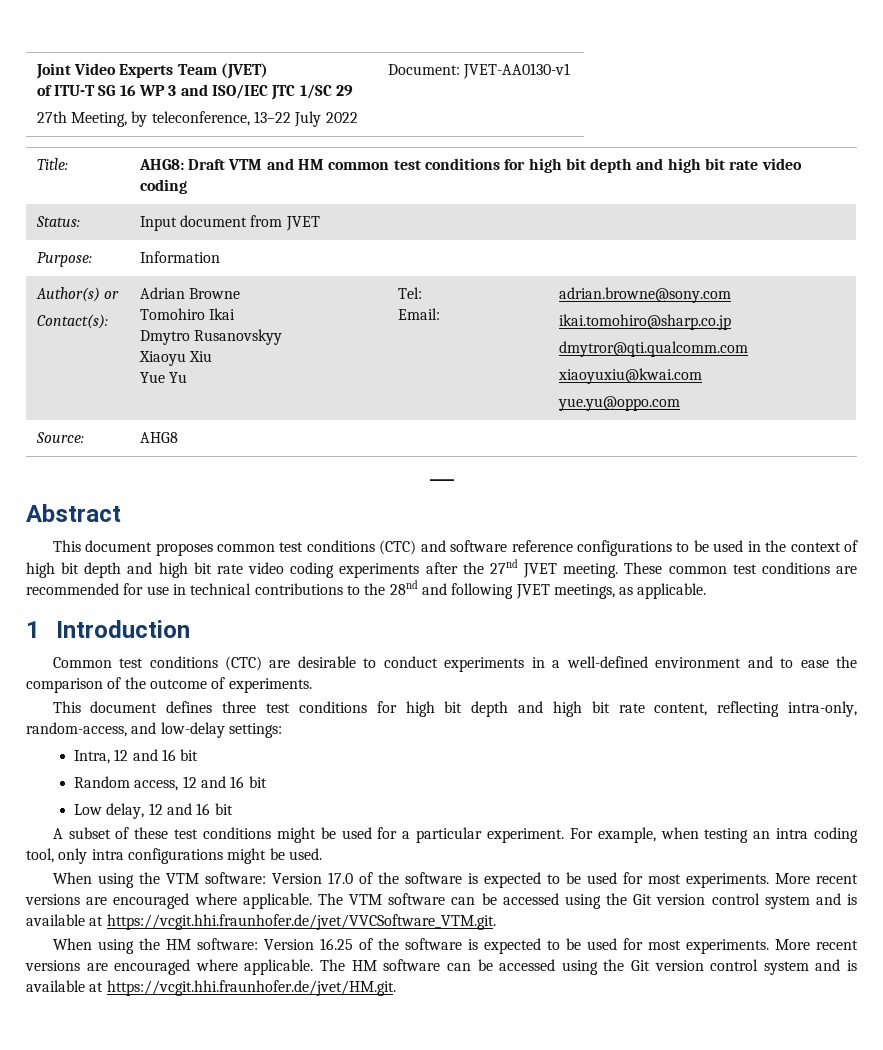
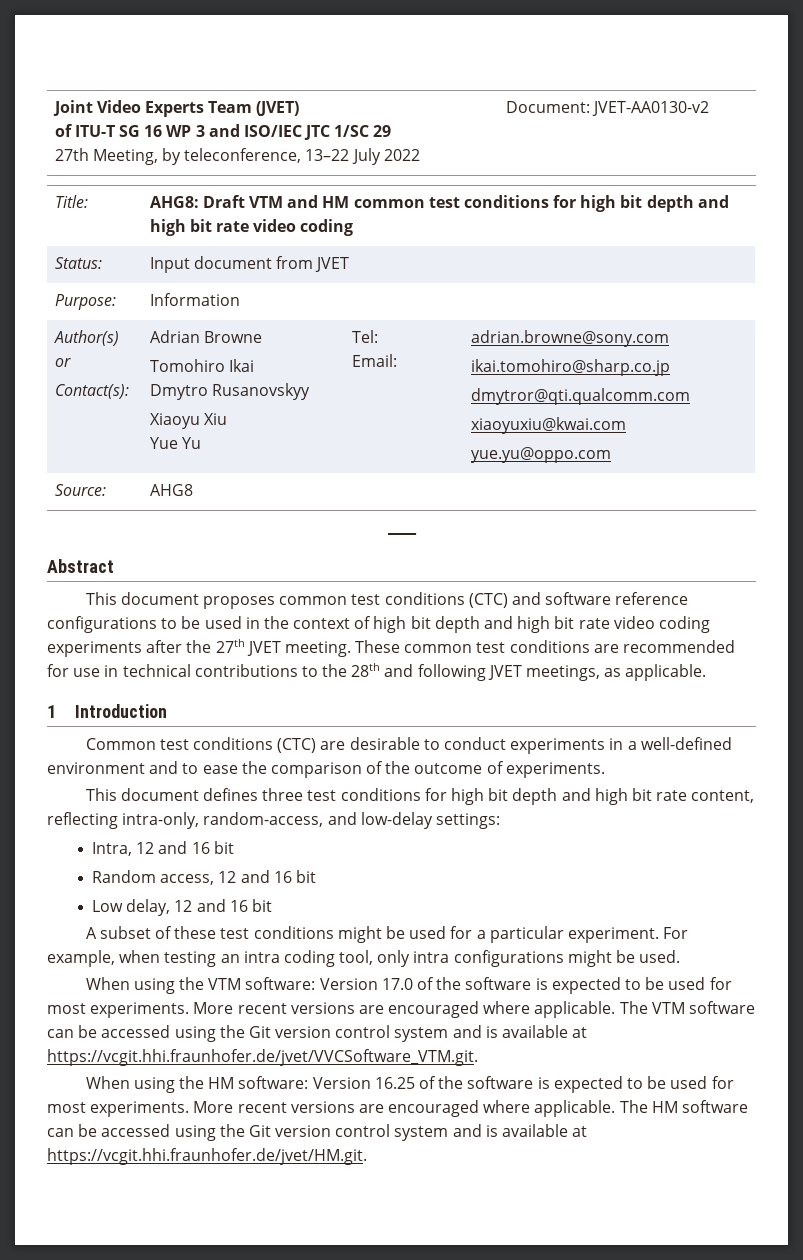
[462,63,570,79] JVET-AA0130-v1 -> [591,101,709,116] JVET-AA0130-v2
[489,559,518,574] 27nd -> [215,639,245,653] 27th
[389,580,418,595] 28nd -> [351,663,381,677] 28th

